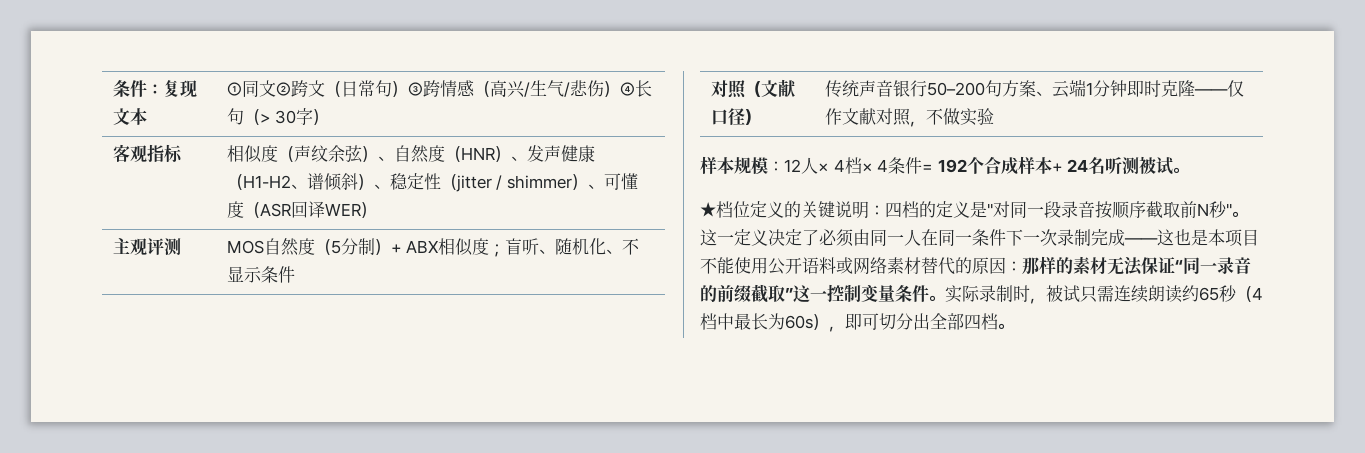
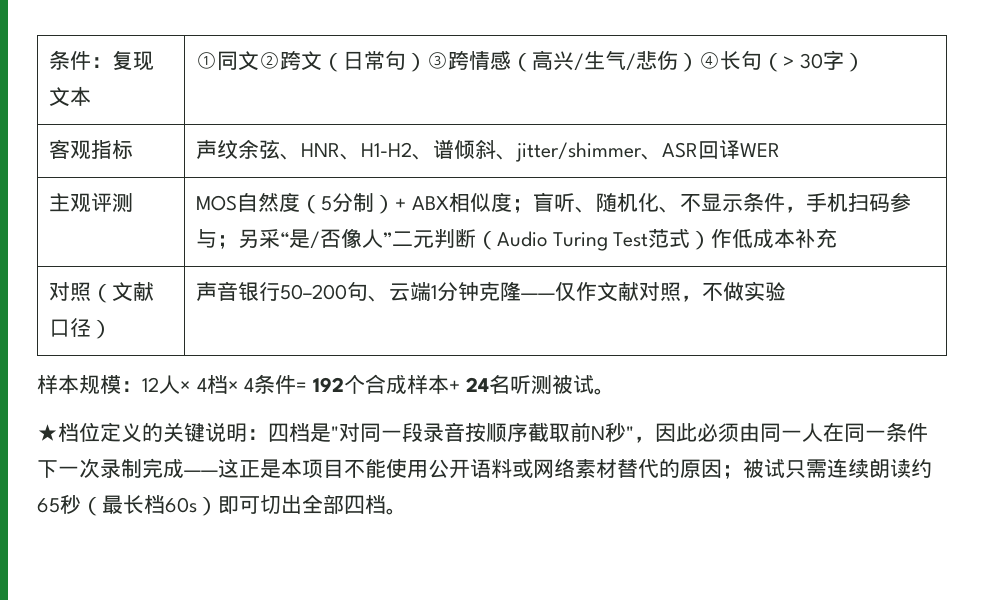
[226,145,595,163] [226,173,638,192] [226,201,260,218] 相似度（声纹余弦）、自然度（HNR）、发声健康（H1-H2、谱倾斜）、稳定性（jitter / shimmer）、可懂度（ -> [196,139,663,162] 声纹余弦、HNR、H1-H2、谱倾斜、jitter/shimmer、
[360,202,377,218] ） -> (781, 150) none
(295, 274) none -> [784,192,911,213] [196,228,838,251] ，手机扫码参与；另采“是/否像人”二元判断（Audio Turing Test范式）作低成本补充
[824,80,859,98] 传统 -> (113, 329) none
[1001,80,1036,97] 方案 -> (369, 291) none
[1126,80,1161,97] 即时 -> (480, 291) none
[919,201,970,218] 的定义 -> (310, 432) none
[1232,211,1248,217] [700,229,819,246] 。这一定义决定了 -> [634,423,697,443] ，因此
[1174,229,1191,246] 也 -> [239,460,260,478] 正
[1006,256,1251,276] [700,284,1046,304] ：那样的素材无法保证“同一录音的前缀截取”这一控制变量条件。实际录制时， -> [722,465,743,479] ；
[1252,287,1263,300] [700,313,913,332] 4档中最长为60s），即可切分 -> [102,495,281,516] 最长档60s）即可切

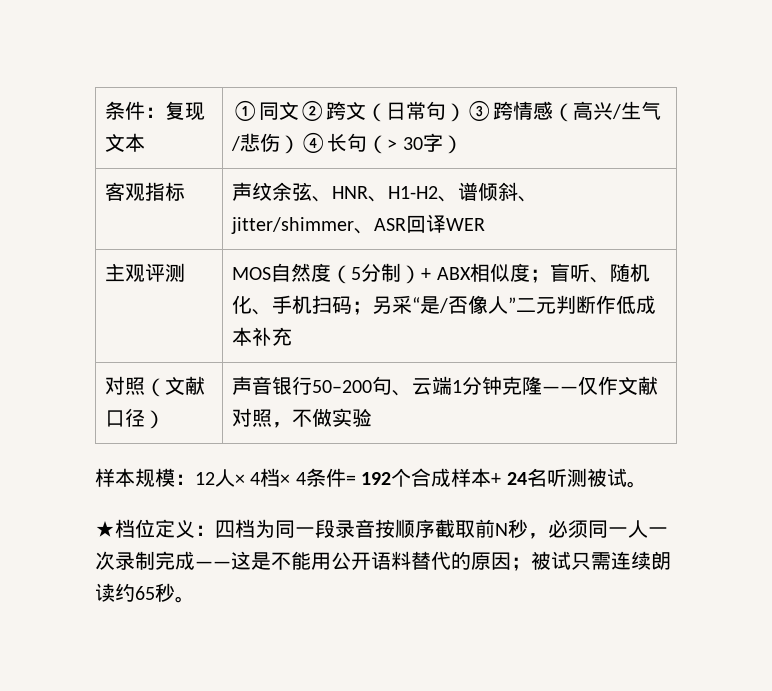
[679,192,806,213] 不显示条件， -> (273, 312) none
[889,192,911,212] [196,229,218,248] 参与 -> (353, 305) none
[476,229,712,251] （Audio Turing Test范式） -> (597, 304) none
[142,422,360,442] 的关键说明：四档是"对 -> [195,519,275,538] ：四档为
[626,422,928,443] [37,460,58,478] "，因此必须由同一人在同一条件下 -> [528,520,648,539] ，必须同一人
[239,458,617,479] 正是本项目不能使用公开语料或网络素材 -> [251,551,411,570] 是不能用公开语料
[81,494,386,516] （最长档60s）即可切出全部四档 -> (175, 592) none

